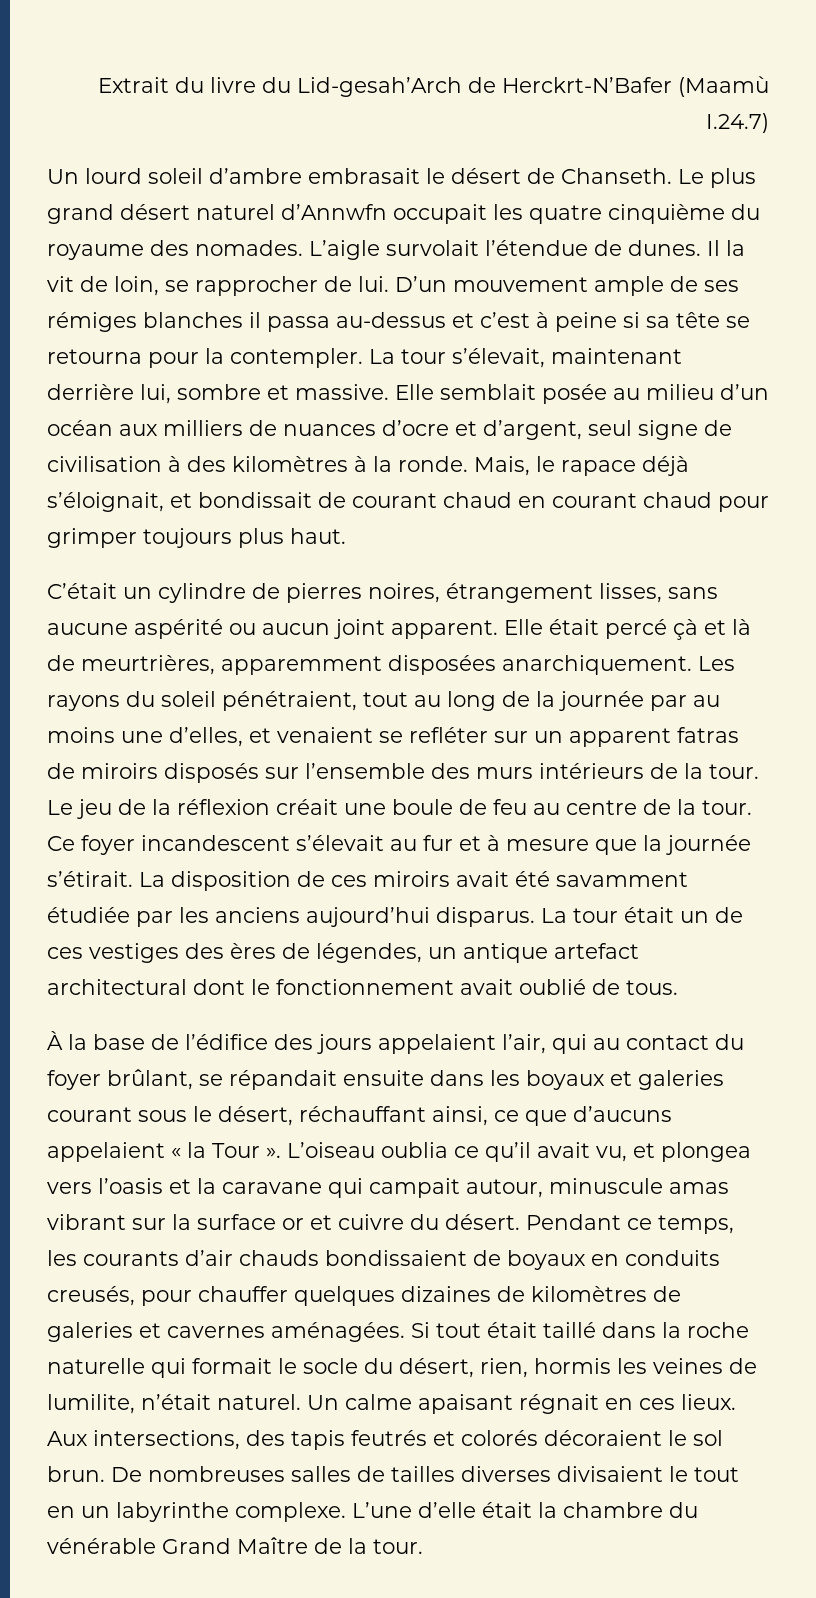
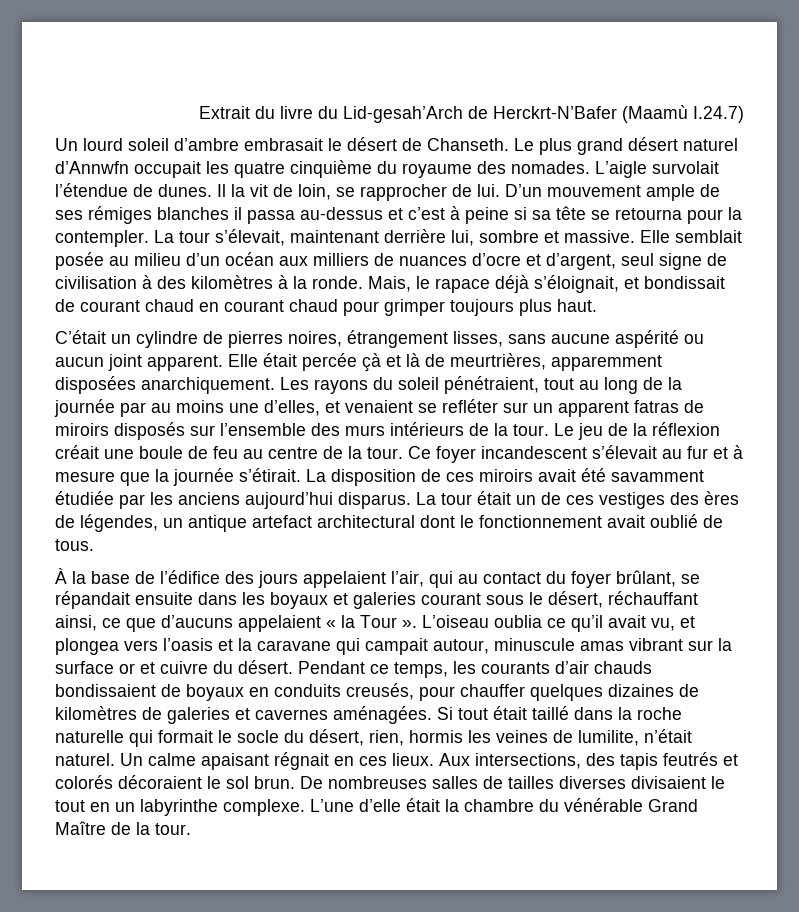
[605,619,667,639] percé -> [302,353,357,371] percée

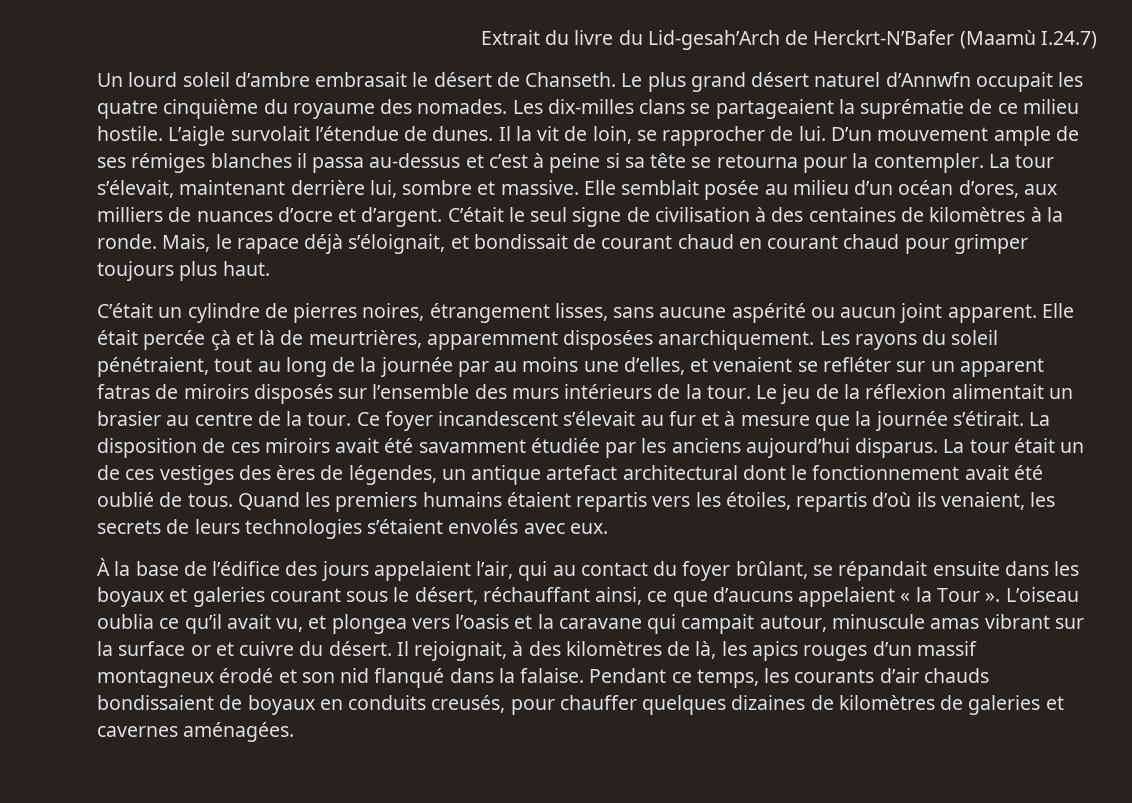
(590, 167) none -> [512,99,1079,119] [97,126,163,141] Les dix-milles clans se partageaient la suprématie de ce milieu hostile.
(274, 259) none -> [958,180,1019,198] d’ores,
[546,253,616,270] d’argent, -> [361,207,525,227] d’argent. C’était le
(186, 282) none -> [808,207,924,222] centaines de
[55,445,238,459] créait une boule de feu -> [951,384,1073,399] [97,411,161,426] alimentait un brasier
(645, 521) none -> [1013,465,1043,480] été
(94, 545) none -> [237,492,1056,512] [97,519,608,539] Quand les premiers humains étaient repartis vers les étoiles, repartis d’où ils venaient, les secrets de leurs technologies s’étaient envolés avec eux.
(293, 667) none -> [396,641,977,661] [97,668,585,688] Il rejoignait, à des kilomètres de là, les apics rouges d’un massif montagneux érodé et son nid flanqué dans la falaise.
[437,706,682,720] [55,729,692,747] [55,752,738,770] [55,775,725,789] [55,798,698,816] [55,821,191,835] Si tout était taillé dans la roche naturelle qui formait le socle du désert, rien, hormis les veines de lumilite, n’était naturel. Un calme apaisant régnait en ces lieux. Aux intersections, des tapis feutrés et colorés décoraient le sol brun. De nombreuses salles de tailles diverses divisaient le tout en un labyrinthe complexe. L’une d’elle était la chambre du vénérable Grand Maître de la tour. -> (295, 732) none

